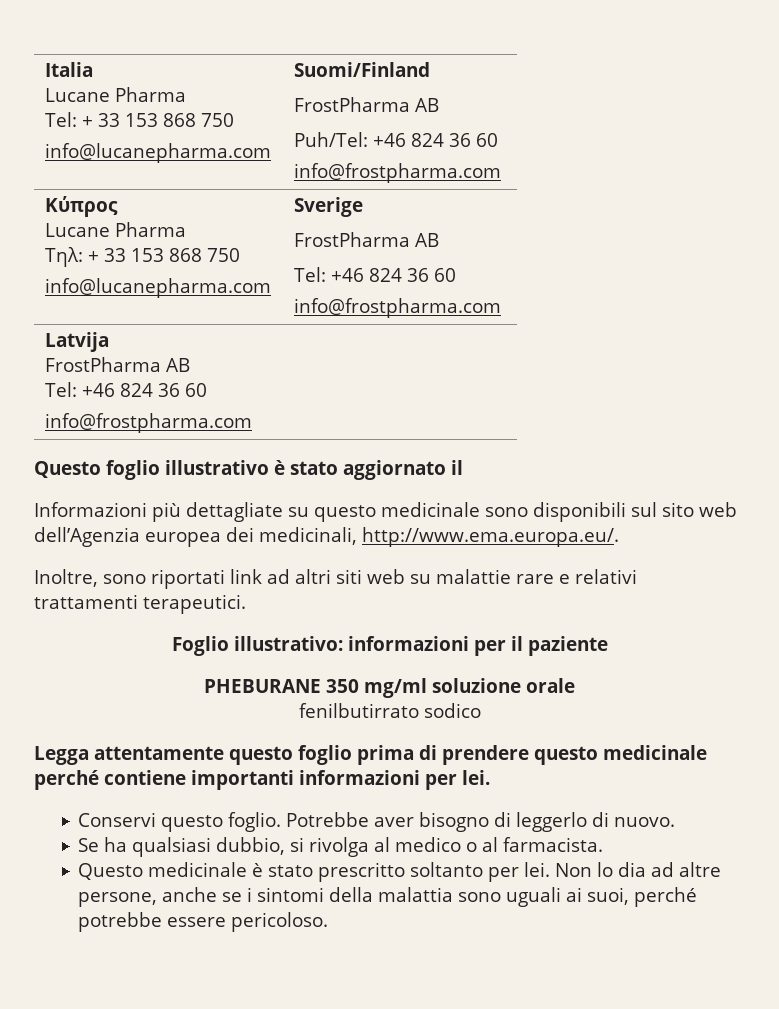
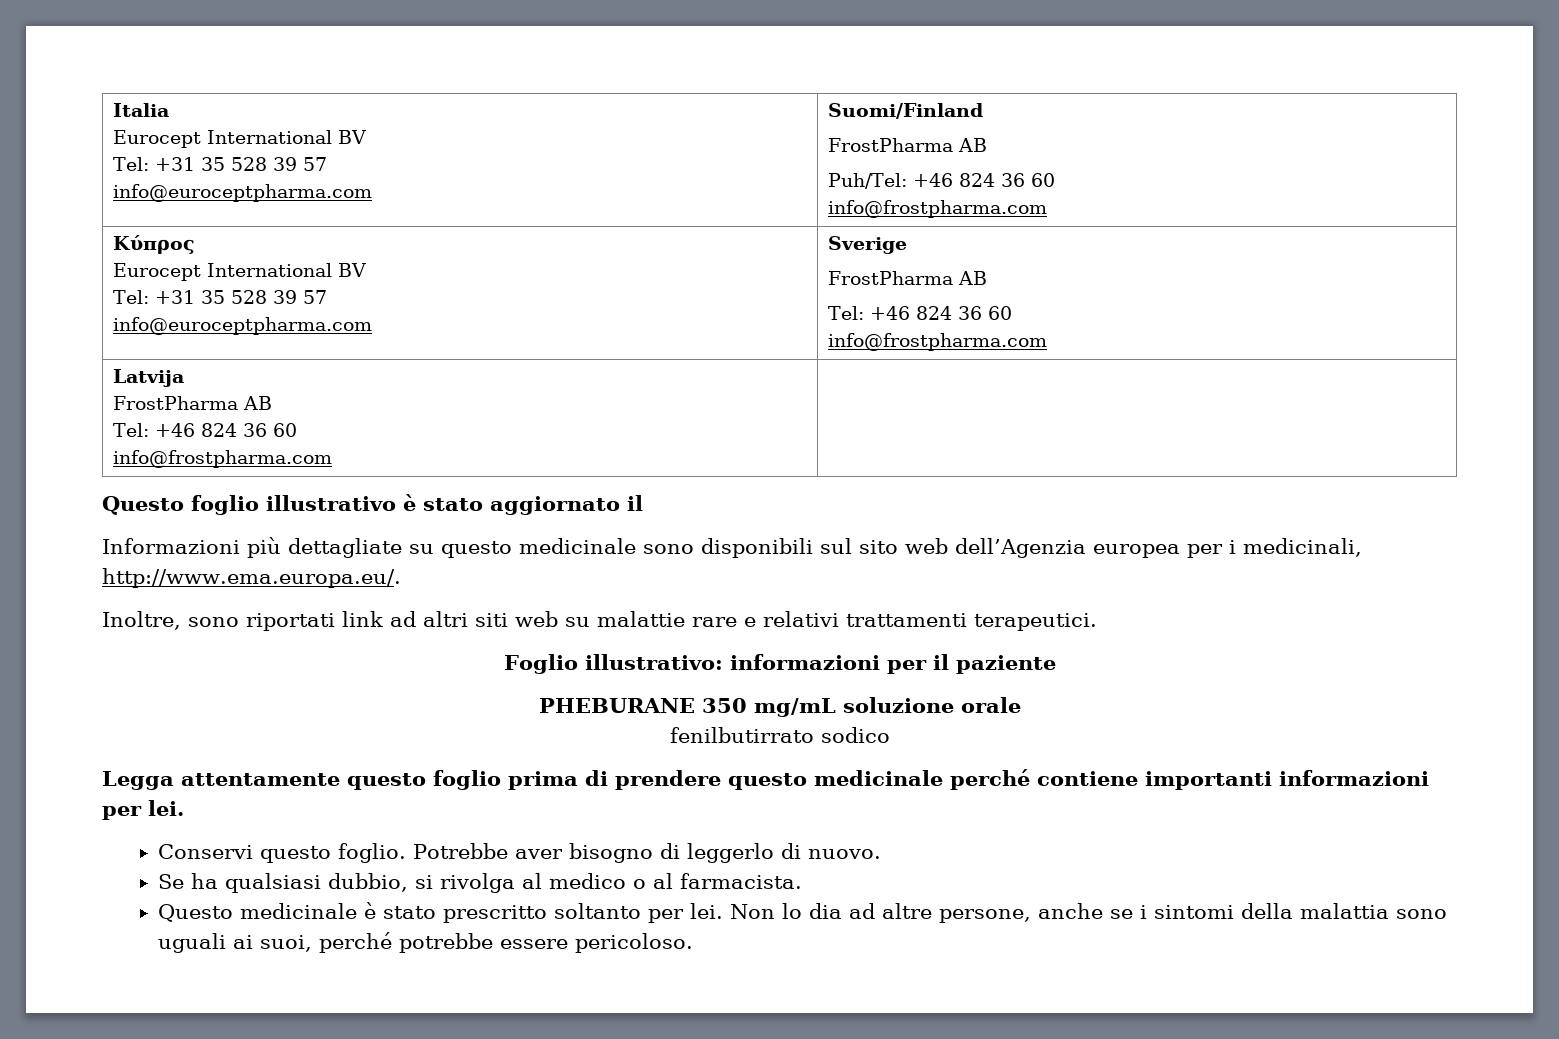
[45,87,187,102] [45,112,235,127] [45,143,272,163] Lucane Pharma // Tel: + 33 153 868 750 // info@lucanepharma.com -> [112,130,366,148] [112,157,327,171] [112,184,372,202] Eurocept International BV // Tel: +31 35 528 39 57 // info@euroceptpharma.com
[45,222,187,237] [45,247,241,267] [45,278,272,298] Lucane Pharma // Τηλ: + 33 153 868 750 // info@lucanepharma.com -> [112,263,366,281] [112,290,327,304] [112,317,372,335] Eurocept International BV // Tel: +31 35 528 39 57 // info@euroceptpharma.com
[226,527,254,542] dei -> [1187,540,1236,558] per i
[364,678,427,698] mg/ml -> [753,698,836,717] mg/mL

